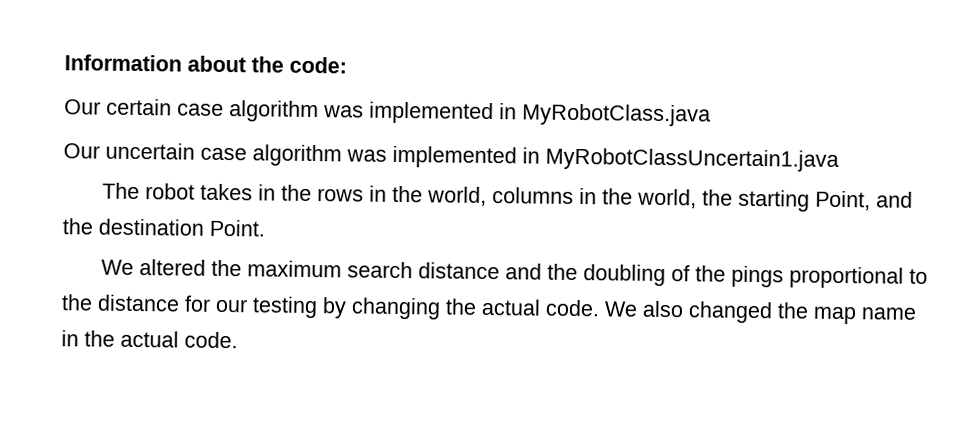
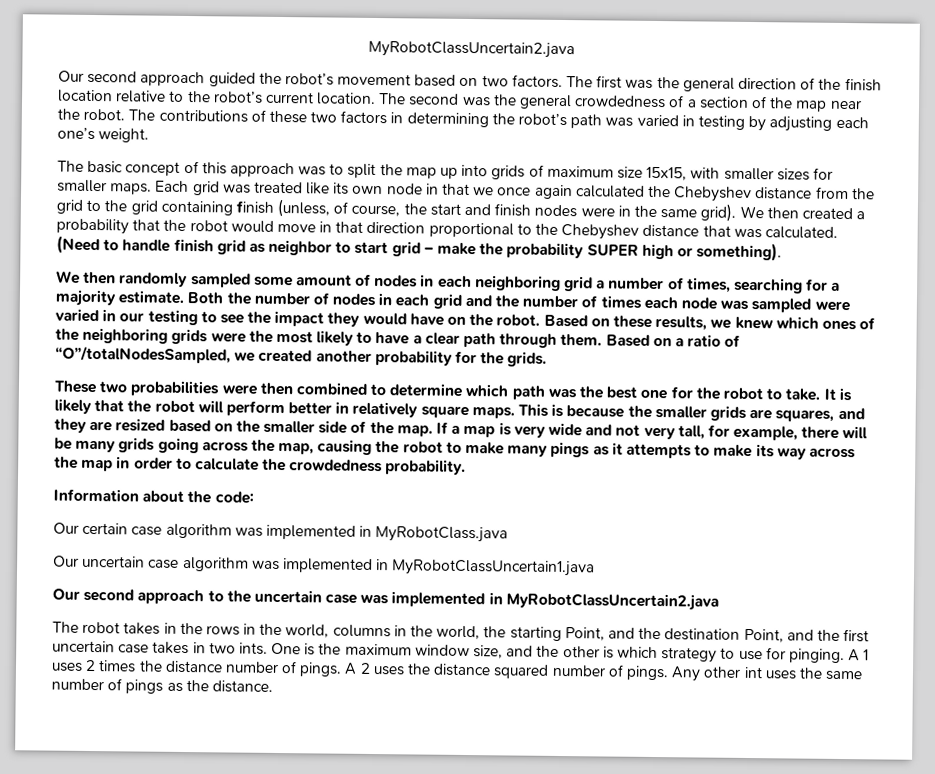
(64, 63) none -> [367,40,575,59] [58,70,882,92] [58,89,862,112] [57,108,869,132] [57,127,150,143] [57,160,833,181] [57,179,875,203] [56,198,866,222] [56,218,838,240] [56,235,783,262] [56,270,841,294] [55,289,850,313] [55,308,876,331] [55,327,741,348] [55,345,548,367] [54,380,853,402] [54,398,865,422] [54,418,869,441] [54,437,856,460] [54,456,467,475] MyRobotClassUncertain2.java // Our second approach guided the robot’s movement based on two factors. The first was the general direction of the finish location relative to the robot’s current location. The second was the general crowdedness of a section of the map near the robot. The contributions of these two factors in determining the robot’s path was varied in testing by adjusting each one’s weight. // The basic concept of this approach was to split the map up into grids of maximum size 15x15, with smaller sizes for smaller maps. Each grid was treated like its own node in that we once again calculated the Chebyshev distance from the grid to the grid containing finish (unless, of course, the start and finish nodes were in the same grid). We then created a probability that the robot would move in that direction proportional to the Chebyshev distance that was calculated. (Need to handle finish grid as neighbor to start grid – make the probability SUPER high or something). // We then randomly sampled some amount of nodes in each neighboring grid a number of times, searching for a majority estimate. Both the number of nodes in each grid and the number of times each node was sampled were varied in our testing to see the impact they would have on the robot. Based on these results, we knew which ones of the neighboring grids were the most likely to have a clear path through them. Based on a ratio of “O”/totalNodesSampled, we created another probability for the grids. // These two probabilities were then combined to determine which path was the best one for the robot to take. It is likely that the robot will perform better in relatively square maps. This is because the smaller grids are squares, and they are resized based on the smaller side of the map. If a map is very wide and not very tall, for example, there will be many grids going across the map, causing the robot to make many pings as it attempts to make its way across the map in order to calculate the crowdedness probability. //
(839, 159) none -> [52,588,719,611] // Our second approach to the uncertain case was implemented in MyRobotClassUncertain2.java
[209,219,265,237] [101,259,929,289] [61,294,916,325] [61,330,238,349] Point. // We altered the maximum search distance and the doubling of the pings proportional to the distance for our testing by changing the actual code. We also changed the map name in the actual code. -> [743,628,870,643] [52,640,870,664] [51,659,863,682] [51,678,273,694] Point, and the first uncertain case takes in two ints. One is the maximum window size, and the other is which strategy to use for pinging. A 1 uses 2 times the distance number of pings. A 2 uses the distance squared number of pings. Any other int uses the same number of pings as the distance.

